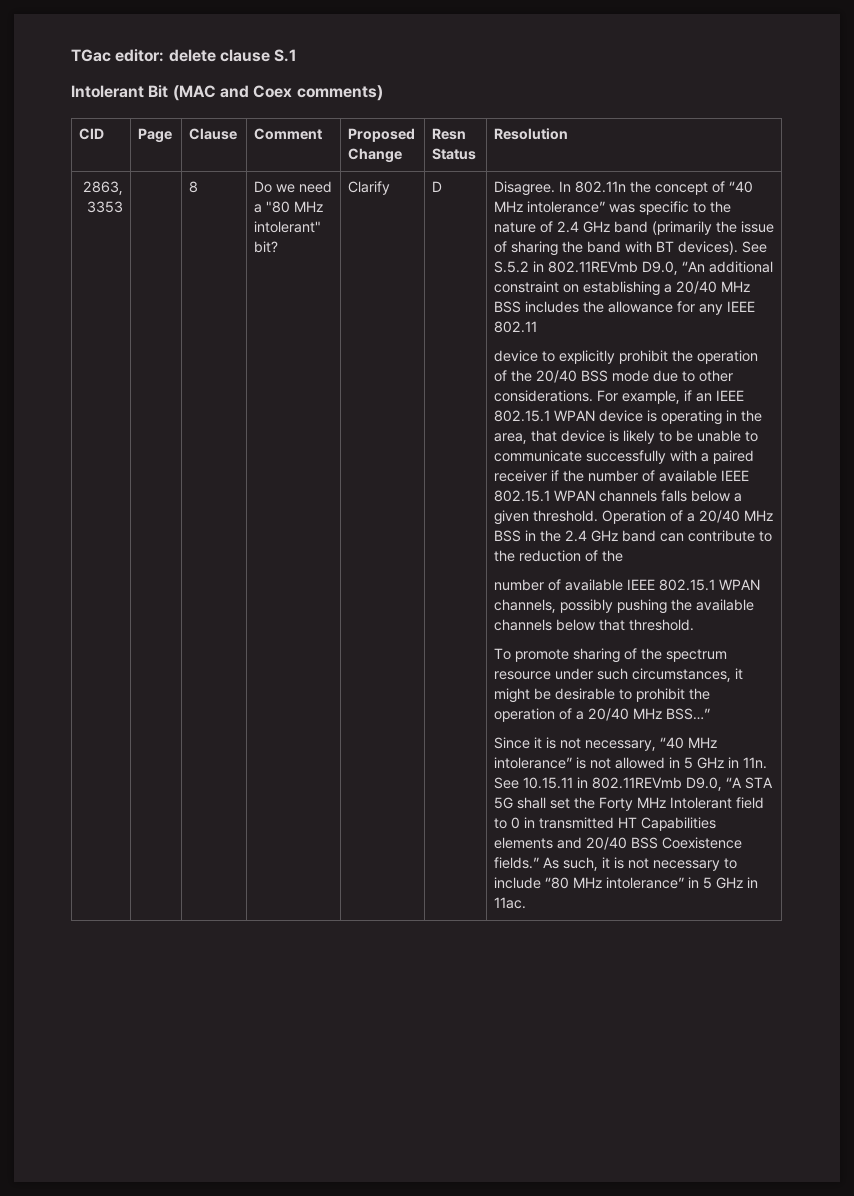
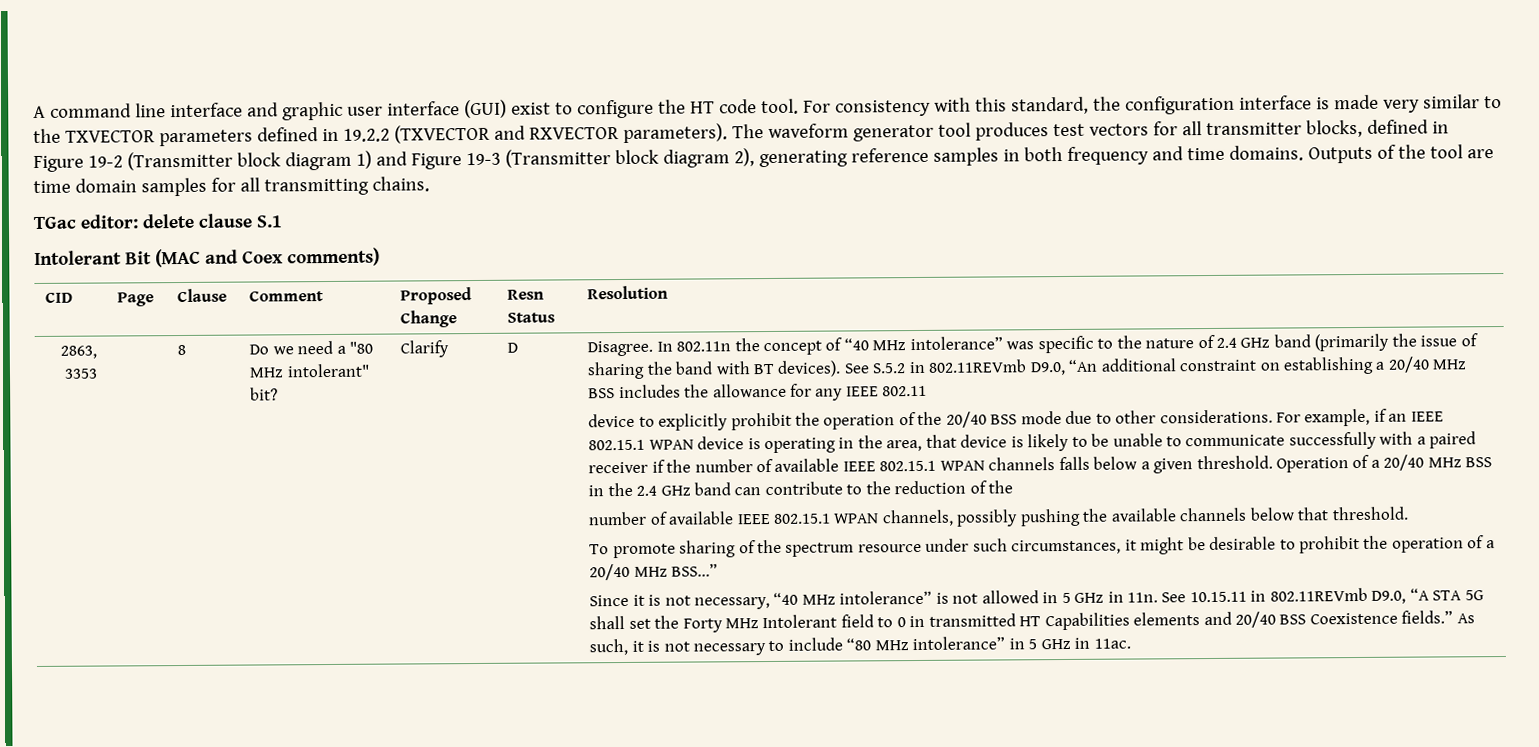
(71, 55) none -> [33,94,1502,121] [33,119,1449,147] [33,144,1494,173] [33,176,430,197] A command line interface and graphic user interface (GUI) exist to configure the HT code tool. For consistency with this standard, the configuration interface is made very similar to the TXVECTOR parameters defined in 19.2.2 (TXVECTOR and RXVECTOR parameters). The waveform generator tool produces test vectors for all transmitter blocks, defined in Figure 19-2 (Transmitter block diagram 1) and Figure 19-3 (Transmitter block diagram 2), generating reference samples in both frequency and time domains. Outputs of the tool are time domain samples for all transmitting chains. //

